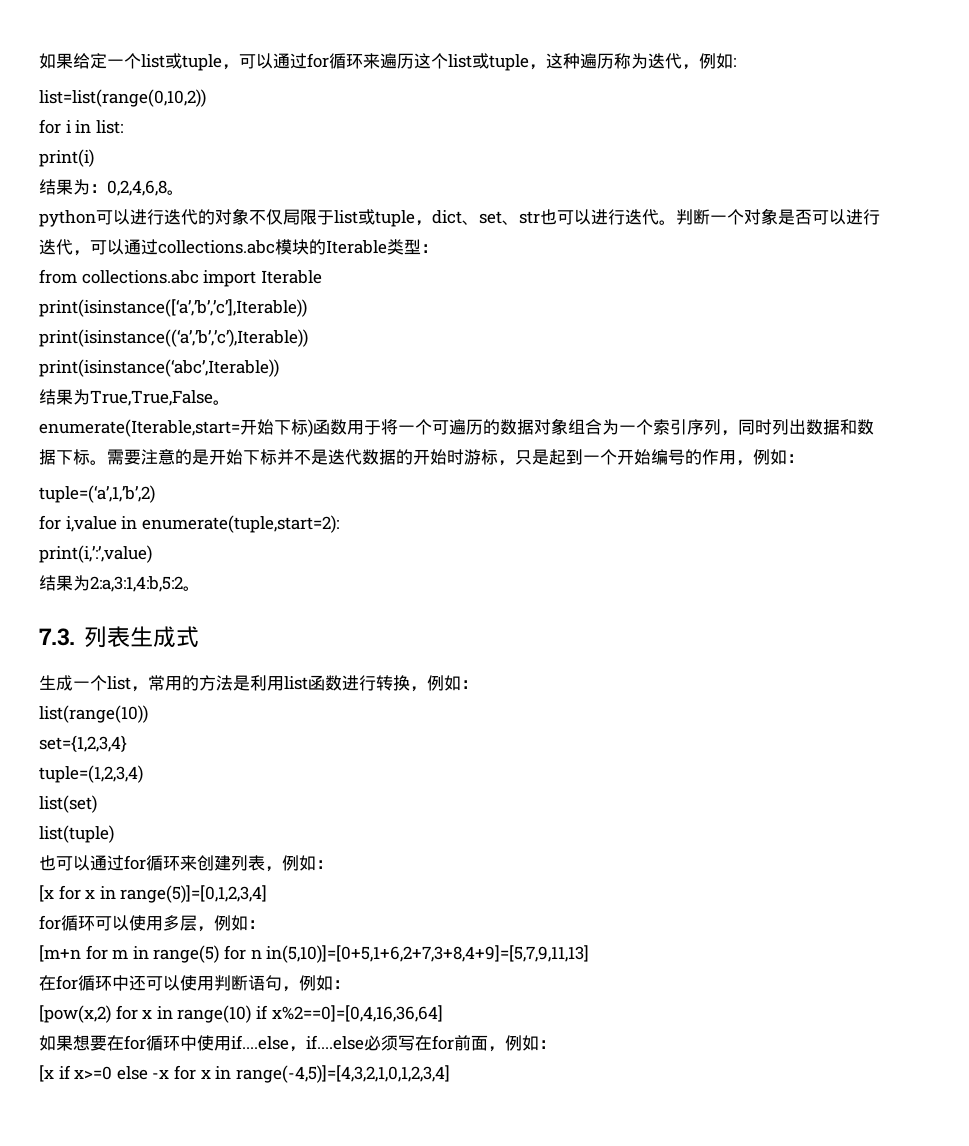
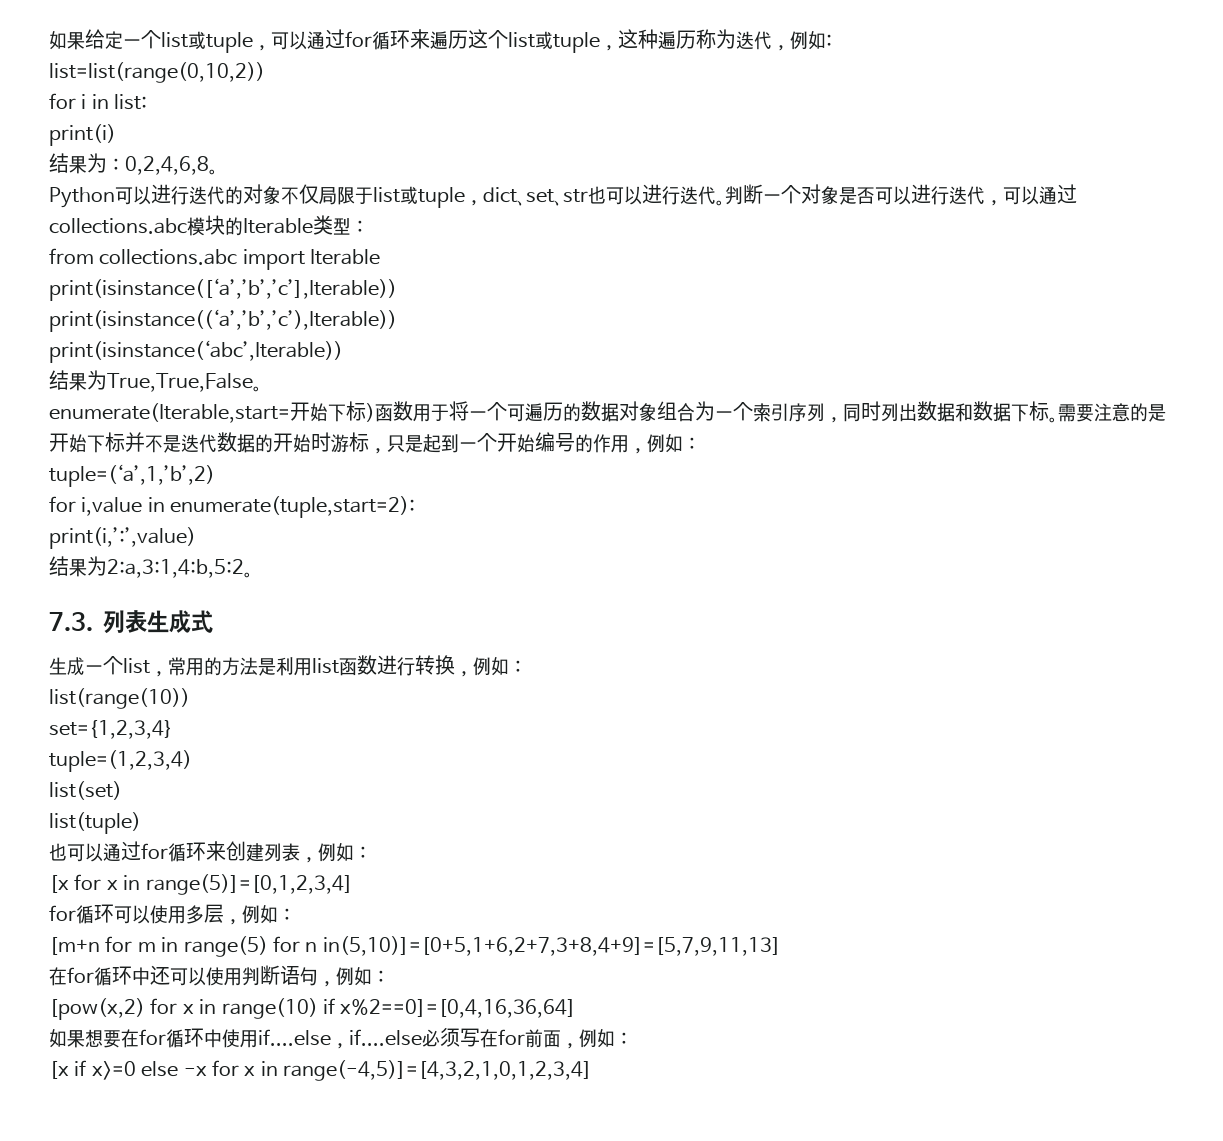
[39,210,96,227] python -> [49,187,115,208] Python

